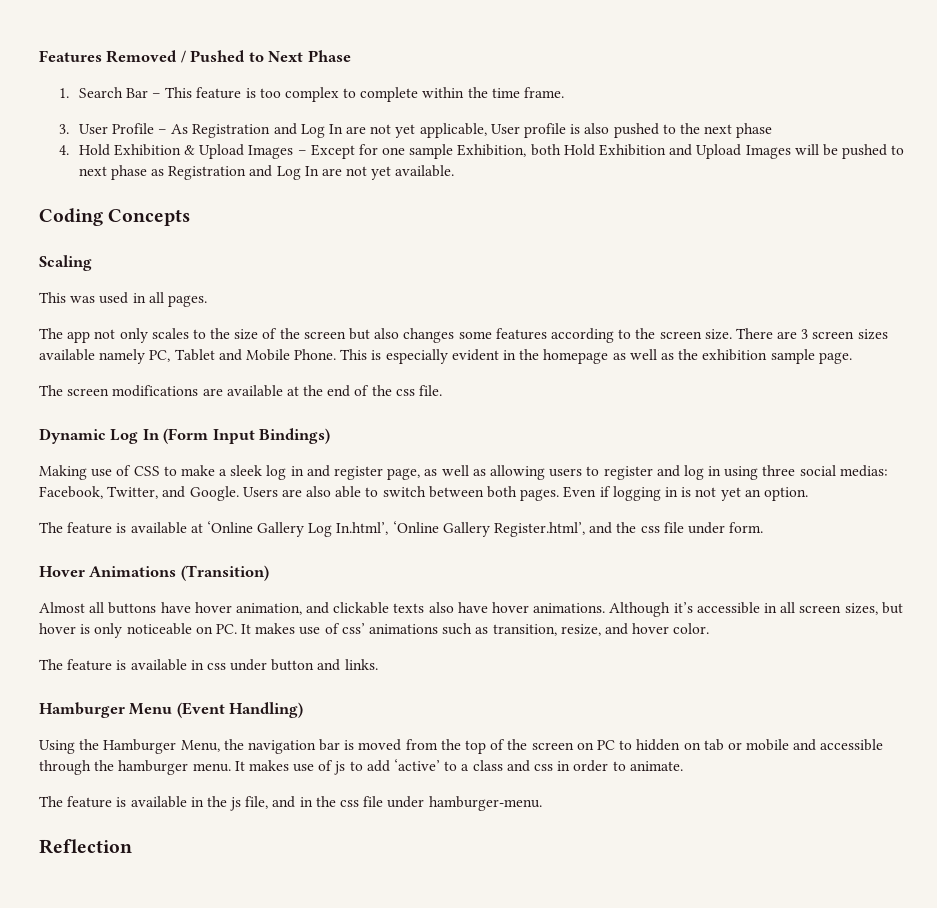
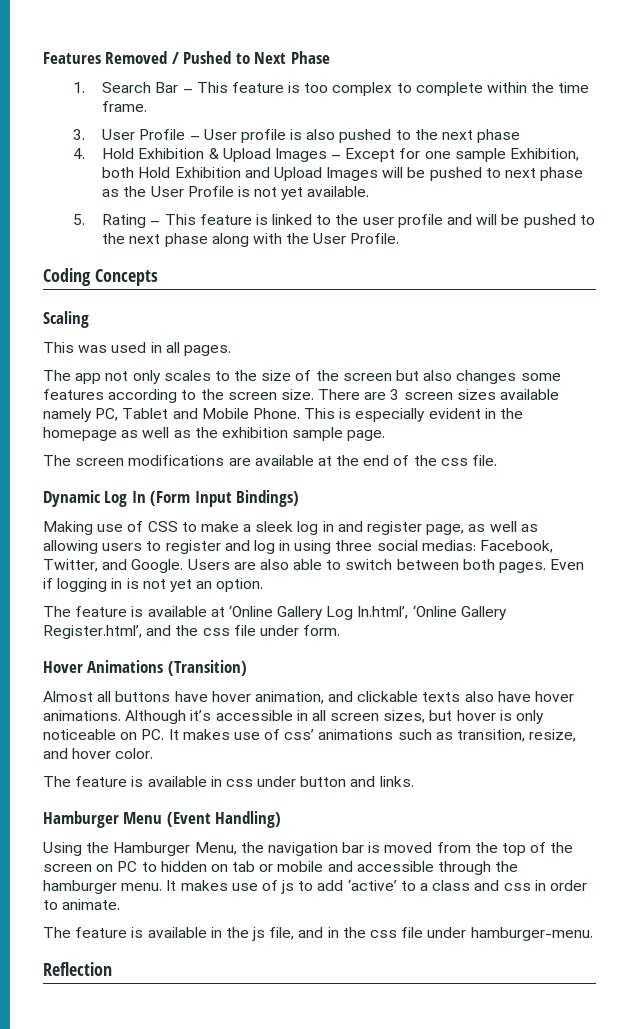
[171,123,487,138] As Registration and Log In are not yet applicable, -> (200, 138) none
[168,165,455,180] Registration and Log In are not yet available. -> [123,186,370,200] [72,214,595,228] [102,233,400,247] the User Profile is not yet available. // 5. Rating – This feature is linked to the user profile and will be pushed to the next phase along with the User Profile.

